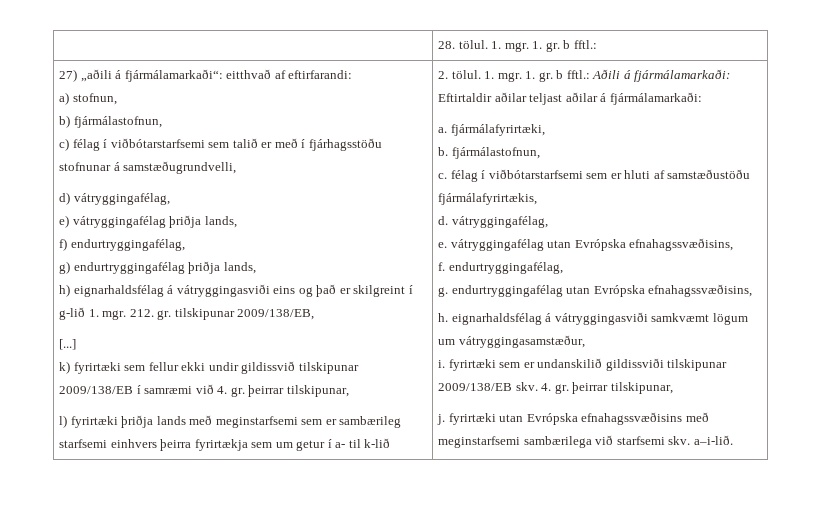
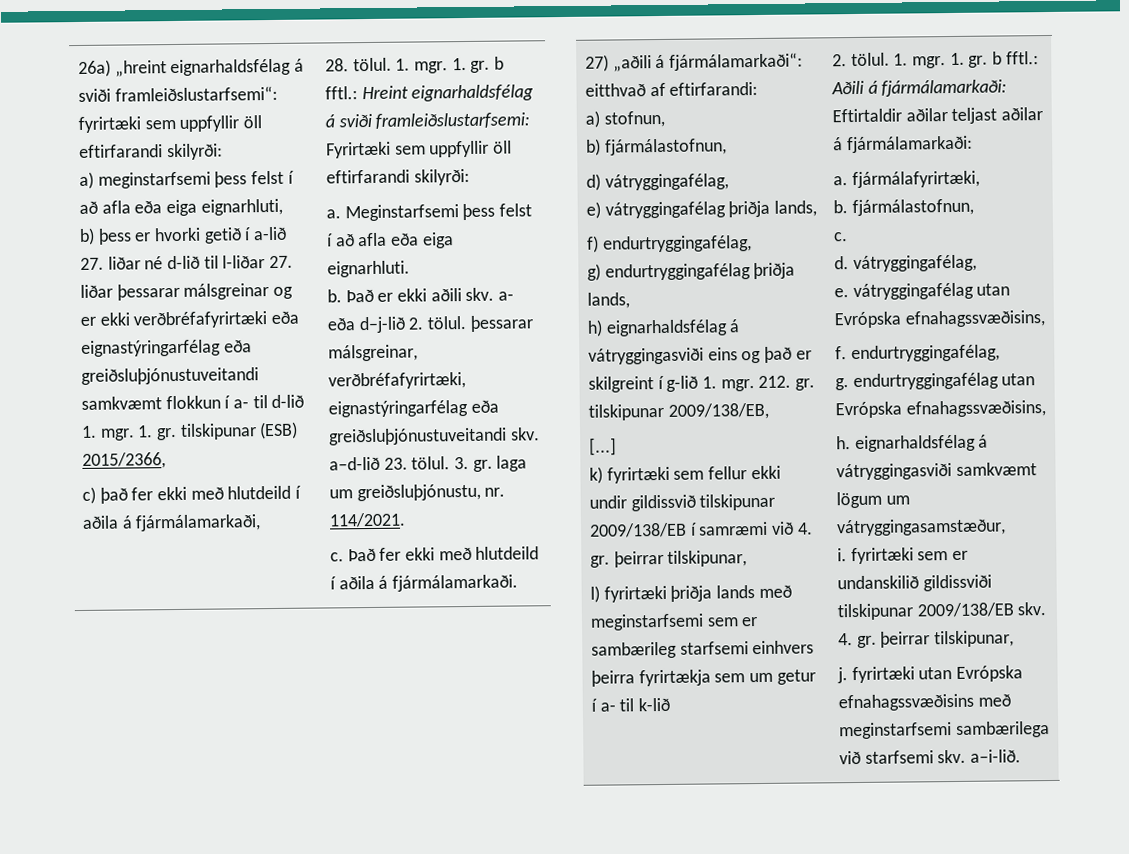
(438, 45) none -> [77,58,304,77] [77,85,278,102] [77,115,262,133] [78,143,223,161] [78,170,294,189] [78,198,283,217] [78,226,288,245] [79,255,294,270] [79,283,293,301] [79,310,299,329] [80,339,252,357] [80,367,259,385] [80,394,305,410] [80,421,299,441] [81,452,166,469] [81,485,302,504] [81,514,262,532] 26a) „hreint eignarhaldsfélag á sviði framleiðslustarfsemi“: fyrirtæki sem uppfyllir öll eftirfarandi skilyrði: // a) meginstarfsemi þess felst í að afla eða eiga eignarhluti, // b) þess er hvorki getið í a-lið 27. liðar né d-lið til l-liðar 27. liðar þessarar málsgreinar og er ekki verðbréfafyrirtæki eða eignastýringarfélag eða greiðsluþjónustuveitandi samkvæmt flokkun í a- til d-lið 1. mgr. 1. gr. tilskipunar (ESB) 2015/2366, // c) það fer ekki með hlutdeild í aðila á fjármálamarkaði,
(597, 44) none -> [361,84,535,102] [324,112,531,129] [325,140,512,159] [325,168,470,186] [325,203,532,222] [325,232,454,249] [326,260,410,278] [326,287,515,303] [326,315,534,334] [327,344,418,362] [327,372,466,390] [327,399,499,418] [328,427,540,446] [328,455,528,472] [328,483,506,502] [328,512,406,528] [329,546,540,562] [329,574,518,592] Hreint eignarhaldsfélag á sviði framleiðslustarfsemi: Fyrirtæki sem uppfyllir öll eftirfarandi skilyrði: // a. Meginstarfsemi þess felst í að afla eða eiga eignarhluti. // b. Það er ekki aðili skv. a- eða d–j-lið 2. tölul. þessarar málsgreinar, verðbréfafyrirtæki, eignastýringarfélag eða greiðsluþjónustuveitandi skv. a–d-lið 23. tölul. 3. gr. laga um greiðsluþjónustu, nr. 114/2021. // c. Það fer ekki með hlutdeild í aðila á fjármálamarkaði.
[59,138,382,151] [59,161,237,174] // c) félag í viðbótarstarfsemi sem talið er með í fjárhagsstöðu stofnunar á samstæðugrundvelli, -> (727, 147) none
[450,169,751,182] [438,193,538,205] félag í viðbótarstarfsemi sem er hluti af samstæðustöðu fjármálafyrirtækis, -> (848, 237) none

